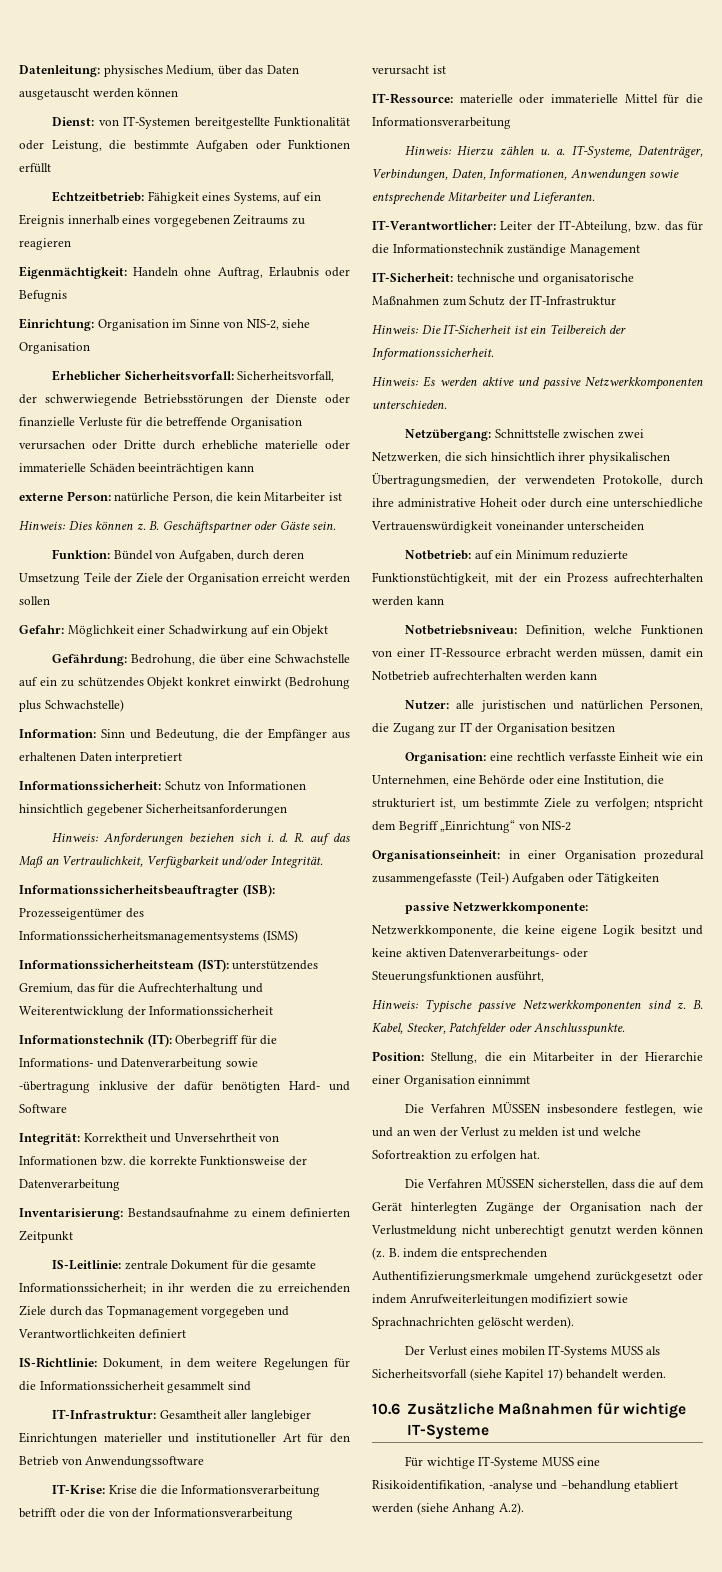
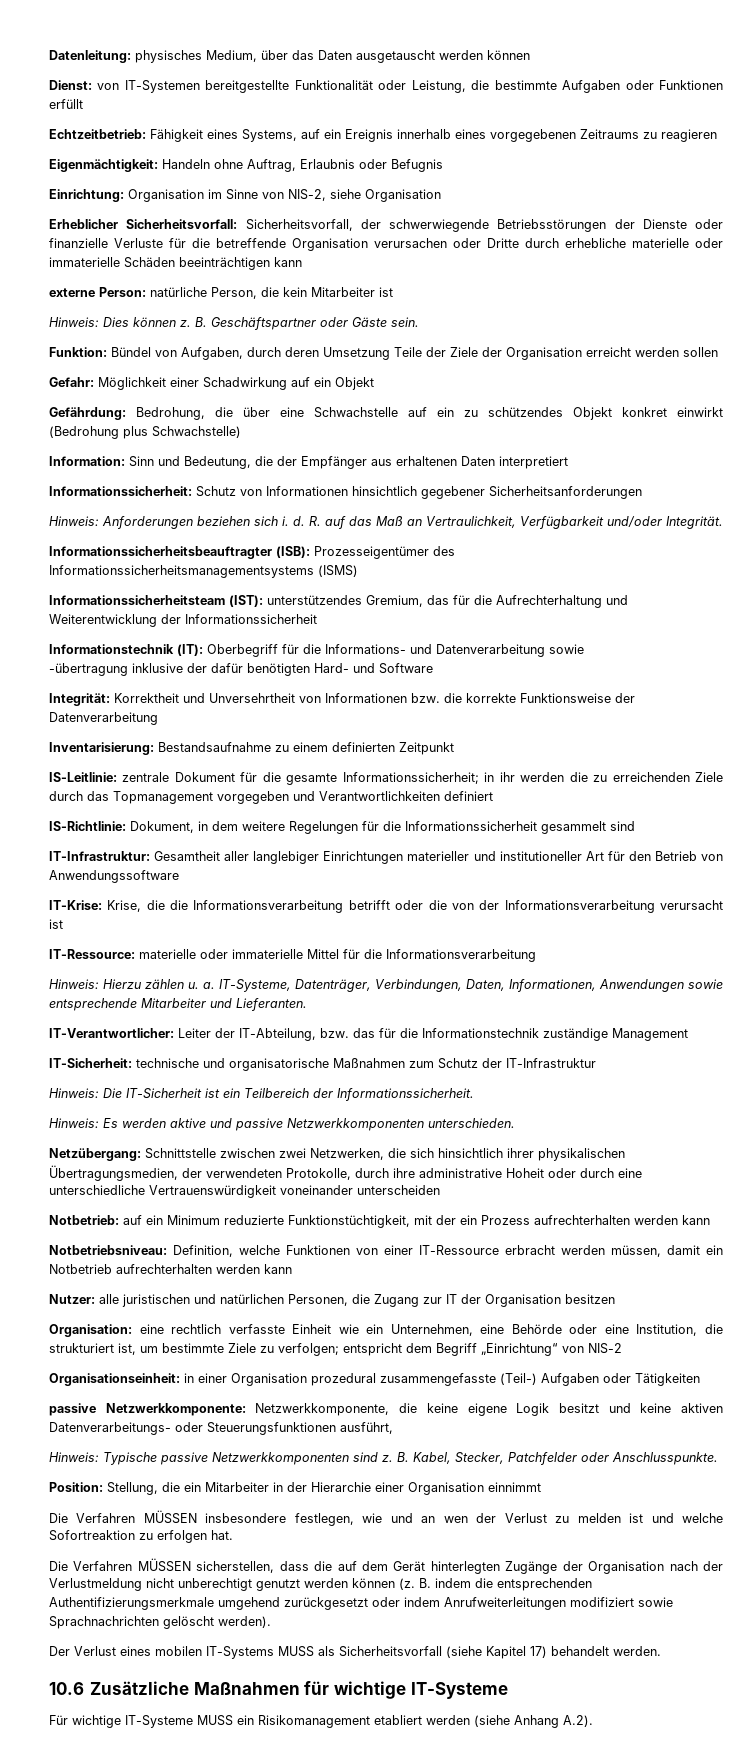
[108,1485,137,1494] Krise -> [107,900,142,912] Krise,
[654,798,703,810] ntspricht -> [343,1343,402,1356] entspricht
[577,1457,601,1466] [372,1480,631,1492] eine Risikoidentifikation, -analyse und –behandlung -> [237,1715,370,1728] ein Risikomanagement

